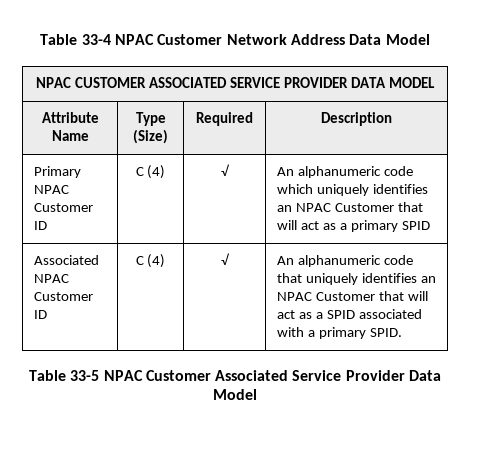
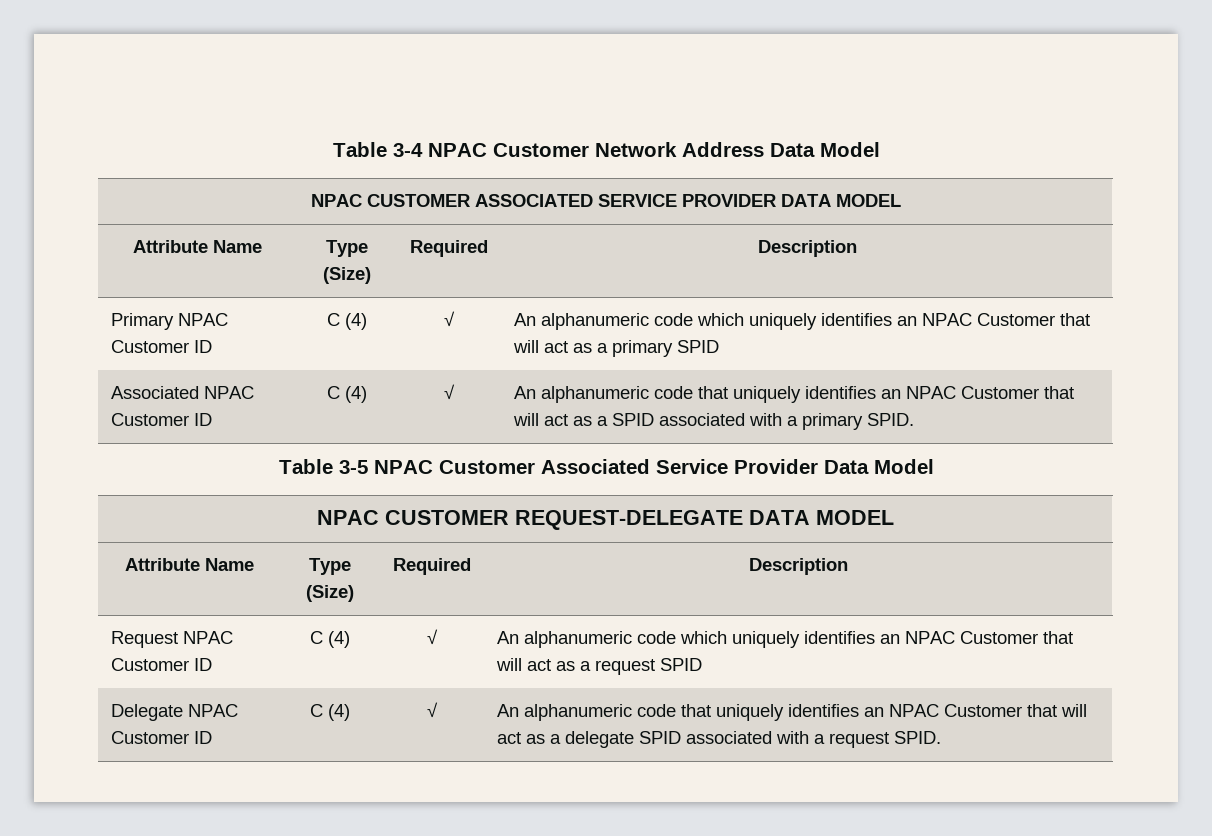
[40,34,111,45] Table 33-4 -> [332,142,423,157] Table 3-4
[70,370,100,381] 33-5 -> [338,460,368,474] 3-5
(257, 394) none -> [317,510,894,530] [125,558,254,571] [309,558,351,575] [306,585,354,602] [393,558,471,575] [749,558,848,575] [110,631,233,648] [110,658,212,671] [310,631,350,648] [427,629,438,645] [496,631,1073,648] [495,658,702,675] [110,704,238,721] [110,731,212,744] [310,704,350,721] [427,702,438,718] [496,704,1087,721] [496,731,941,748] // NPAC CUSTOMER REQUEST-DELEGATE DATA MODEL // Attribute Name | Type (Size) | Required | Description // Request NPAC Customer ID | C (4) | √ | An alphanumeric code which uniquely identifies an NPAC Customer that will act as a request SPID // Delegate NPAC Customer ID | C (4) | √ | An alphanumeric code that uniquely identifies an NPAC Customer that will act as a delegate SPID associated with a request SPID.

